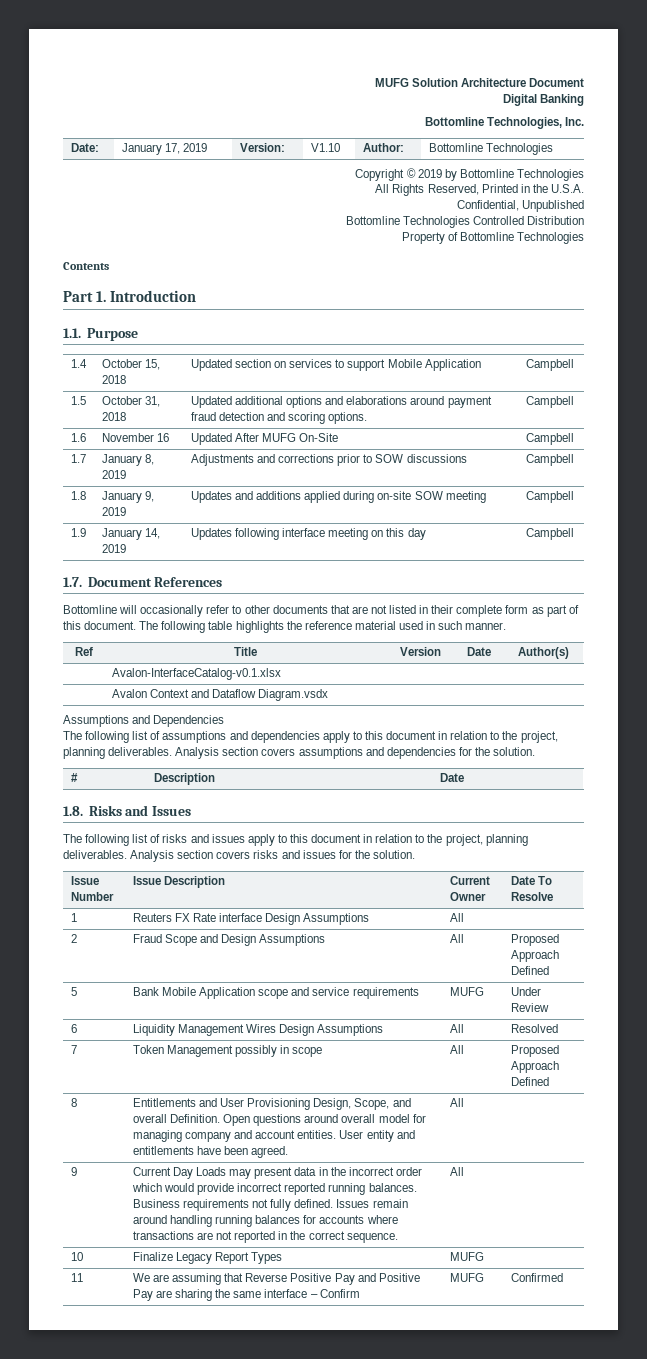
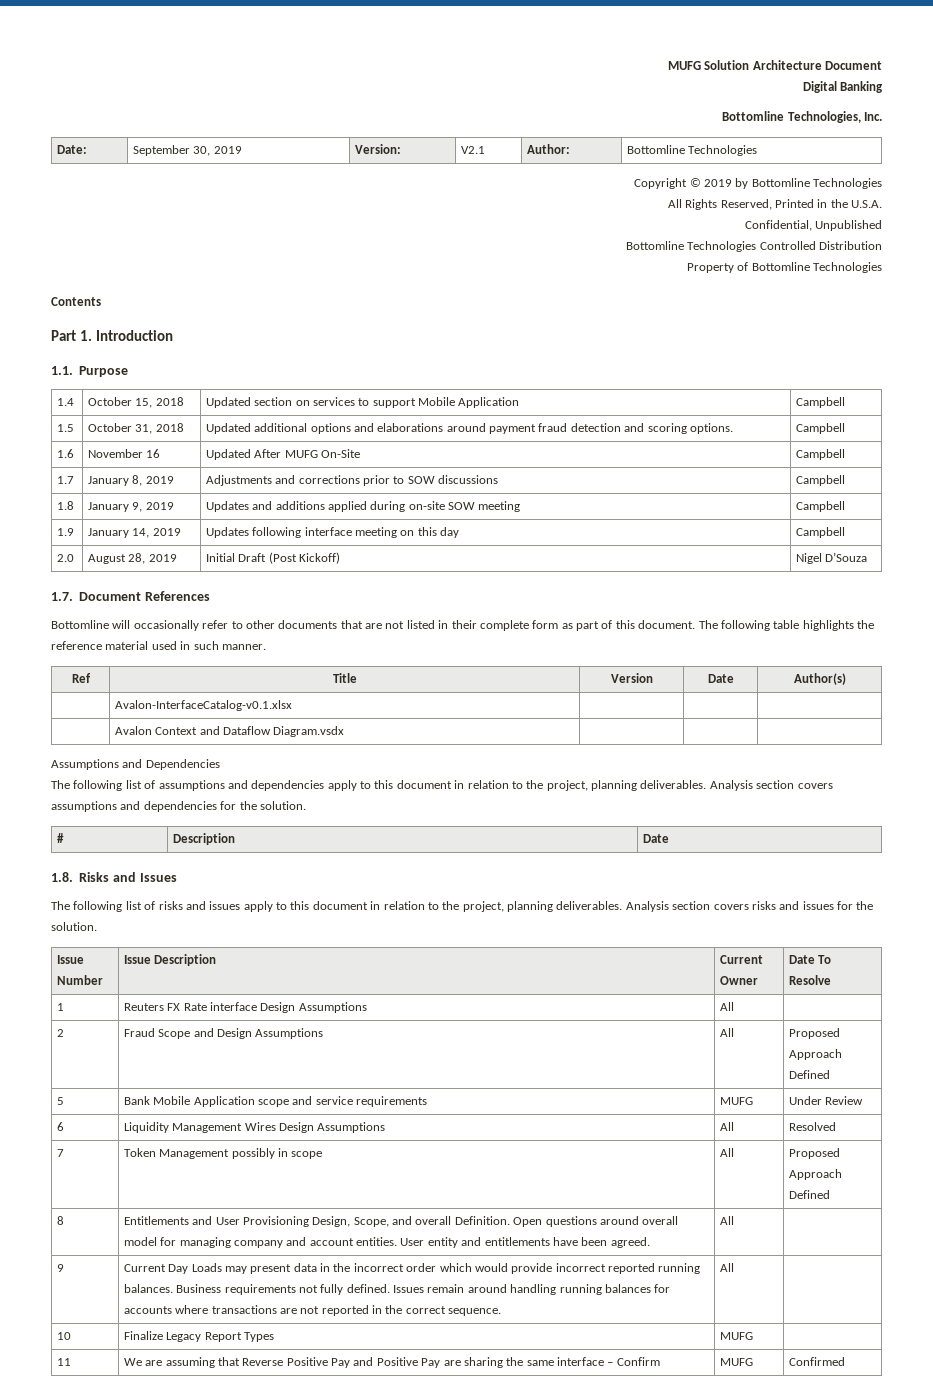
[121,143,181,155] January 17, -> [132,145,211,156] September 30,
[310,143,340,152] V1.10 -> [460,146,485,154] V2.1
(574, 534) none -> [56,554,74,562] [87,553,177,564] [205,552,340,564] [795,552,868,564] // 2.0 | August 28, 2019 | Initial Draft (Post Kickoff) | Nigel D’Souza

